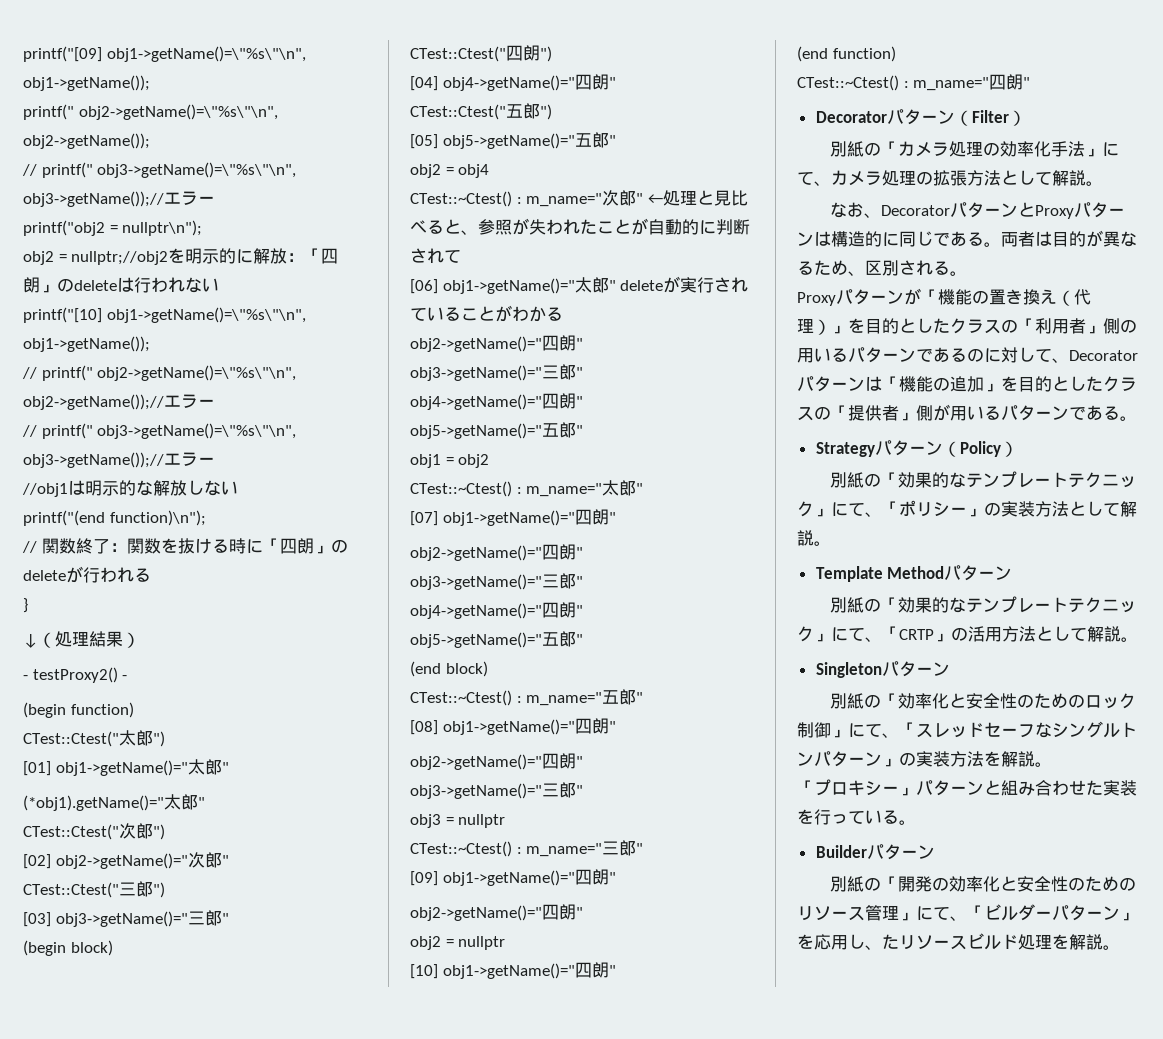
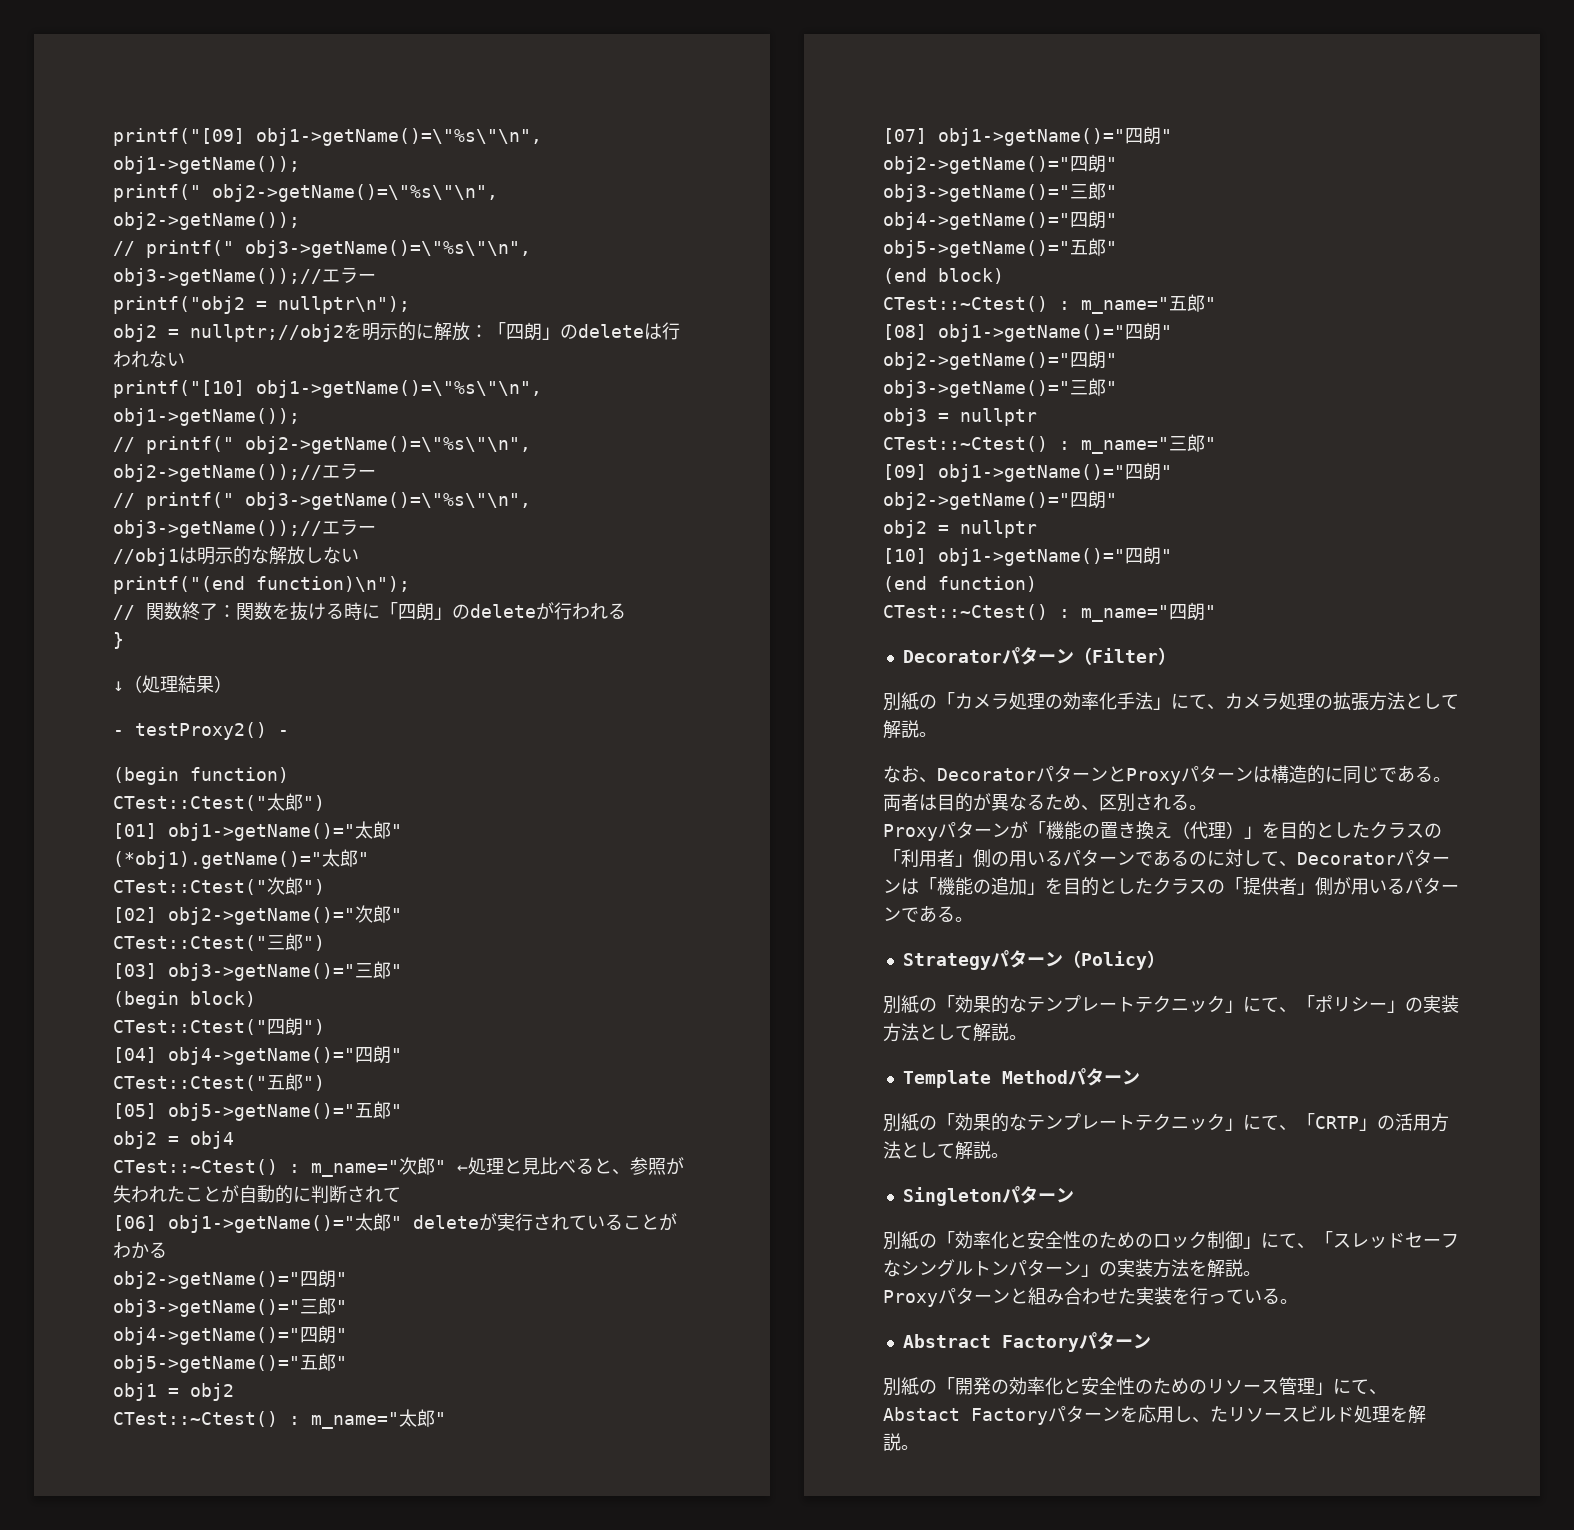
[797,779,916,796] 「プロキシー」 -> [883,1290,938,1307] Proxy
[815,845,867,858] Builder -> [902,1334,1079,1352] Abstract Factory
[967,904,1137,921] 「ビルダーパターン」 -> [883,1405,1120,1425] Abstact Factoryパターン

